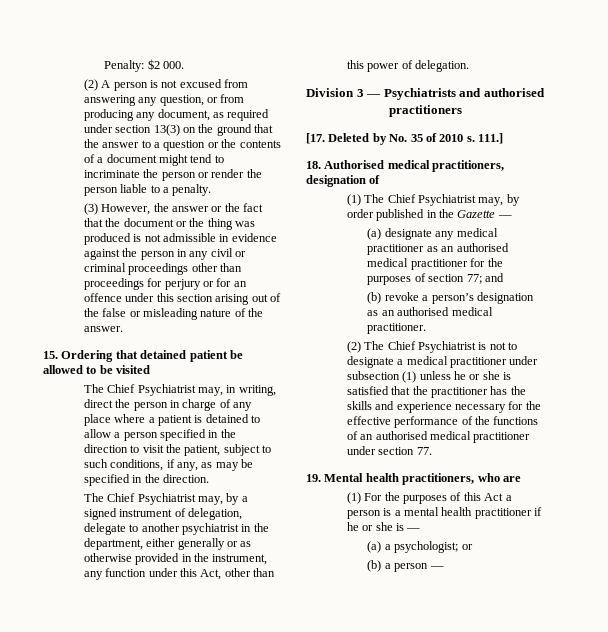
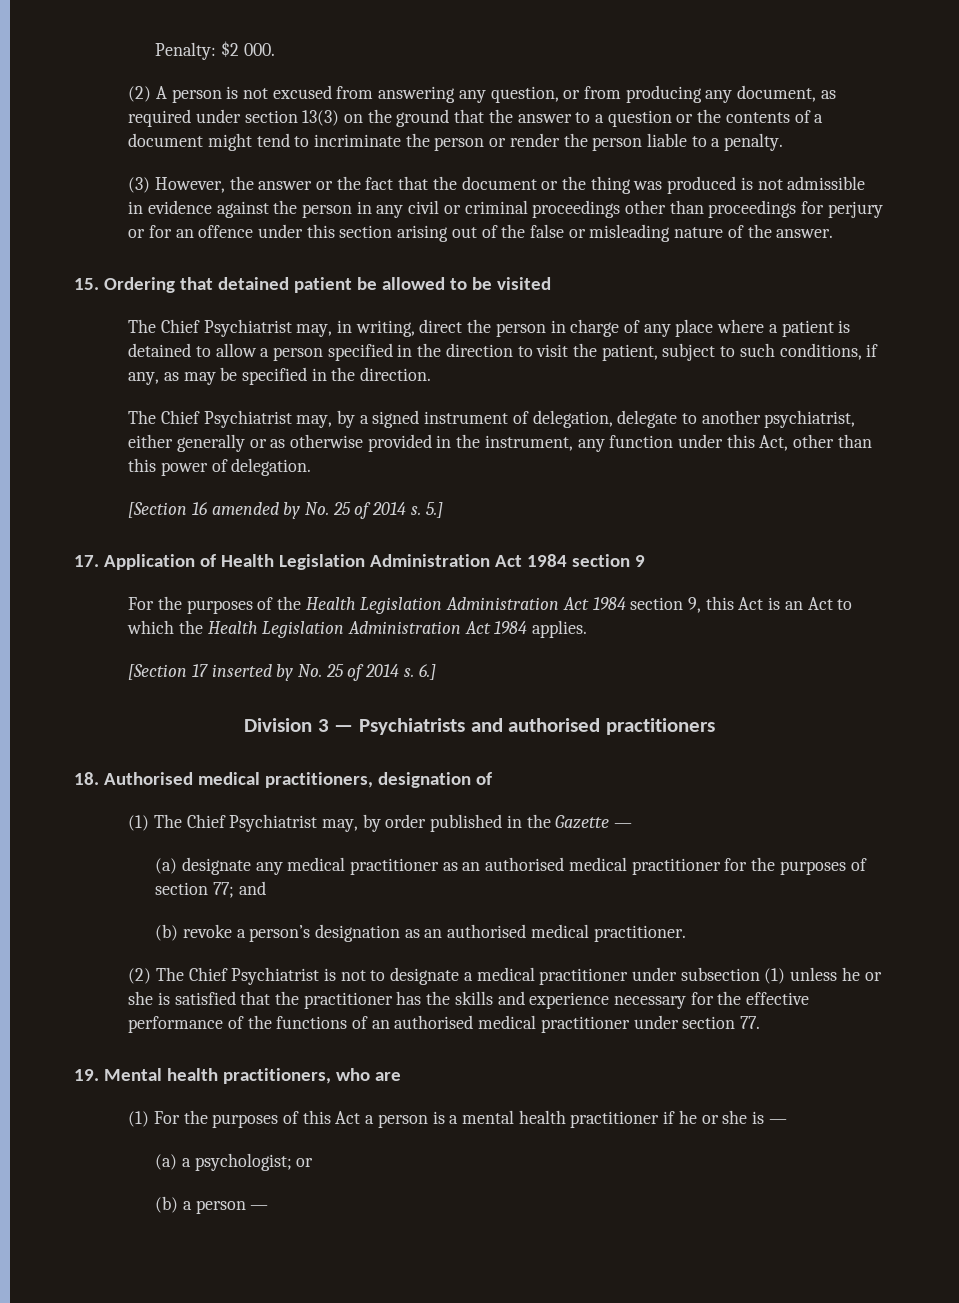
[182,523,269,535] [83,538,143,550] psychiatrist in the department, -> [764,410,856,428] psychiatrist,
(470, 66) none -> [128,502,443,519] [74,554,645,570] [128,596,853,614] [127,620,588,638] [128,664,436,681] // [Section 16 amended by No. 25 of 2014 s. 5.] // 17. Application of Health Legislation Administration Act 1984 section 9 // For the purposes of the Health Legislation Administration Act 1984 section 9, this Act is an Act to which the Health Legislation Administration Act 1984 applies. // [Section 17 inserted by No. 25 of 2014 s. 6.]
[306,133,503,145] // [17. Deleted by No. 35 of 2010 s. 111.] -> (716, 726) none

